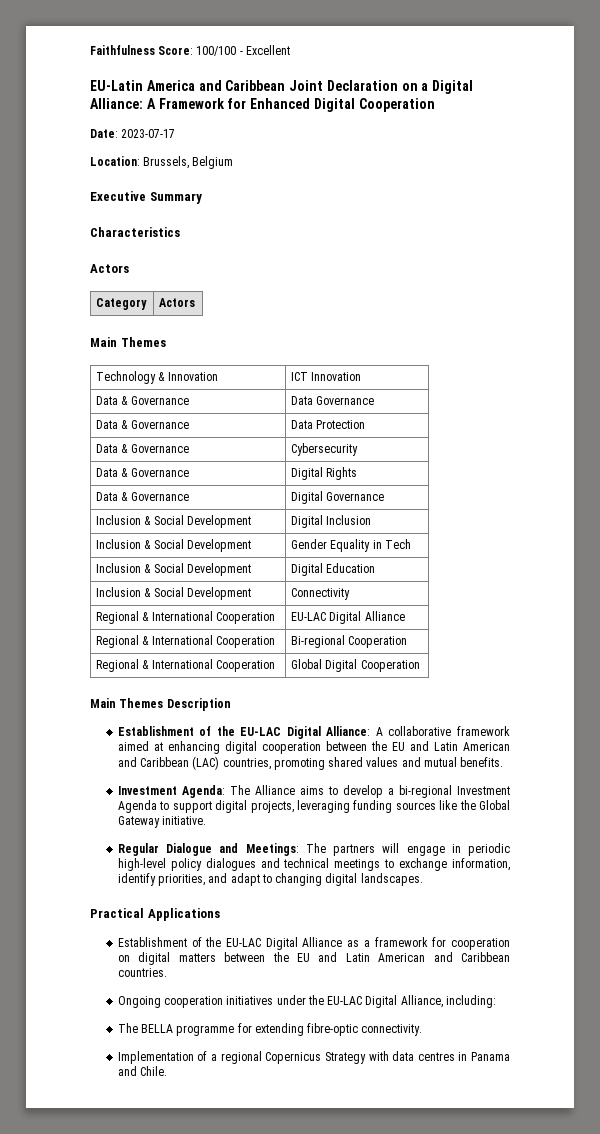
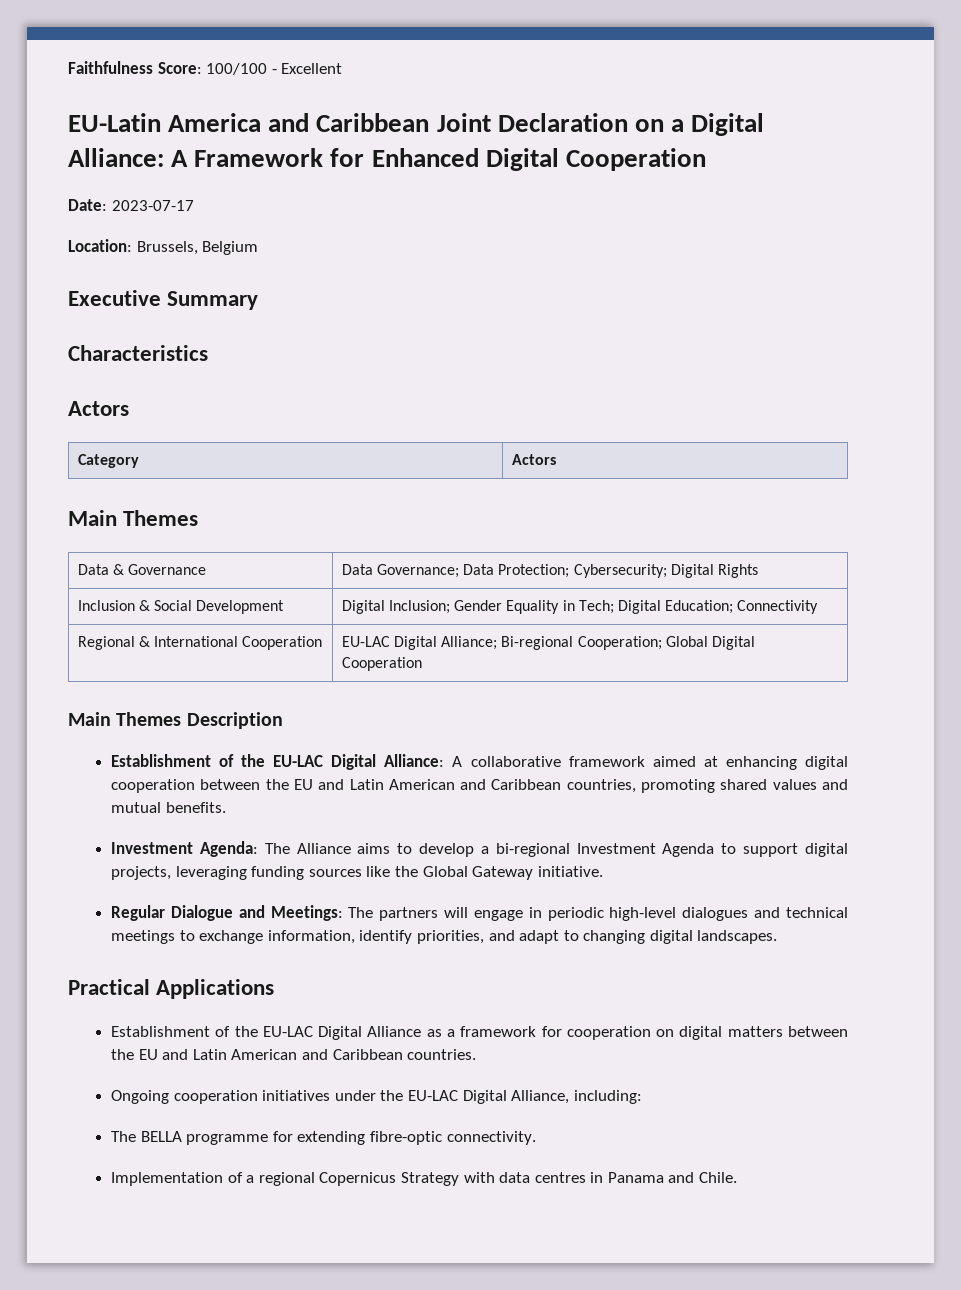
[96,371,218,384] [291,372,362,381] [96,396,189,405] [291,396,375,405] [96,420,189,429] [291,420,366,429] [96,444,189,453] [291,443,359,456] [96,468,189,477] [291,467,358,480] [96,492,189,501] [291,491,385,504] [96,515,251,528] [291,515,372,528] [96,539,251,552] [291,539,411,552] [96,563,251,576] [291,563,376,576] [96,587,251,600] // Technology & Innovation | ICT Innovation // Data & Governance | Data Governance // Data & Governance | Data Protection // Data & Governance | Cybersecurity // Data & Governance | Digital Rights // Data & Governance | Digital Governance // Inclusion & Social Development | Digital Inclusion // Inclusion & Social Development | Gender Equality in Tech // Inclusion & Social Development | Digital Education // Inclusion & Social Development | -> [77,564,207,575] [341,564,758,578] [77,600,285,614] [341,600,734,614] // Data & Governance | Data Governance; Data Protection; Cybersecurity; Digital Rights // Inclusion & Social Development | Digital Inclusion; Gender Equality in Tech; Digital Education;
[364,611,405,621] [96,635,275,648] [291,635,408,648] [96,659,275,672] Alliance // Regional & International Cooperation | Bi-regional Cooperation // Regional & International Cooperation | -> [441,636,662,650] Alliance; Bi-regional Cooperation;
[192,756,220,770] (LAC) -> (562, 784) none
[170,858,202,871] policy -> (677, 914) none

